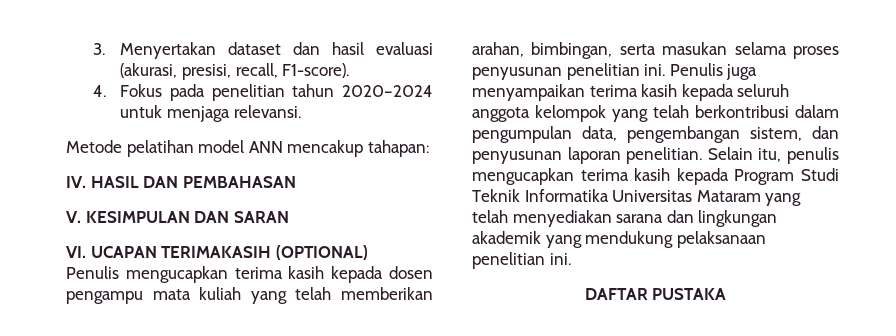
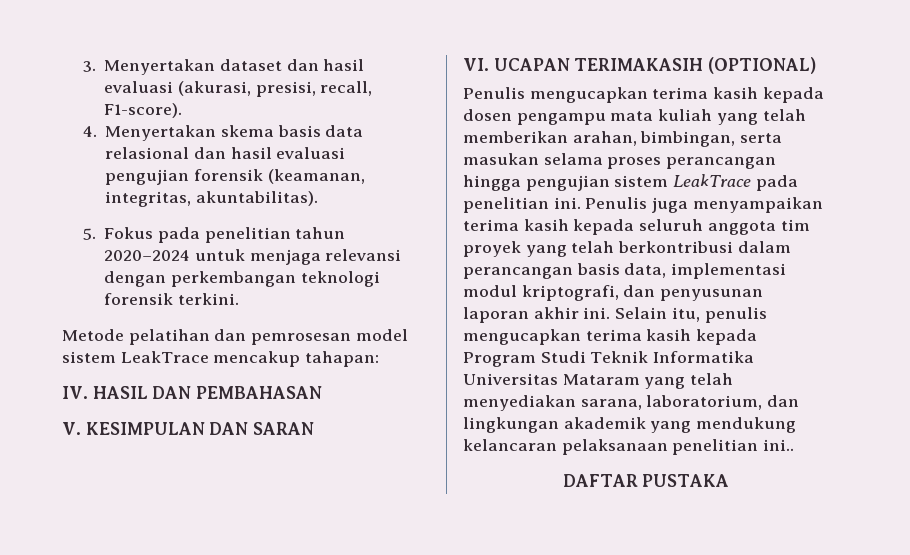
(107, 91) none -> [105,125,364,141] [105,147,346,159] [105,169,365,185] [105,191,319,207] [82,228,96,240] Menyertakan skema basis data relasional dan hasil evaluasi pengujian forensik (keamanan, integritas, akuntabilitas). // 5.
[233,105,301,118] [66,140,283,157] relevansi. // Metode pelatihan model ANN -> [325,249,402,261] [104,271,380,287] [104,293,240,305] [62,329,408,345] [62,351,209,363] relevansi dengan perkembangan teknologi forensik terkini. // Metode pelatihan dan pemrosesan model sistem LeakTrace
[472,67,562,80] penyusunan -> [666,157,777,169] [463,174,798,191] perancangan hingga pengujian sistem LeakTrace pada
[535,105,606,122] kelompok -> [780,219,810,231] [463,241,521,257] tim proyek
[472,126,802,143] pengumpulan data, pengembangan sistem, -> [463,263,787,279] [463,285,619,301] perancangan basis data, implementasi modul kriptografi,
[626,147,703,164] penelitian. -> [533,307,611,319] akhir ini.
[616,214,664,223] sarana -> [580,395,763,410] sarana, laboratorium,
(674, 239) none -> [463,439,557,451] kelancaran
[549,253,571,265] ini. -> [763,439,795,451] ini..

